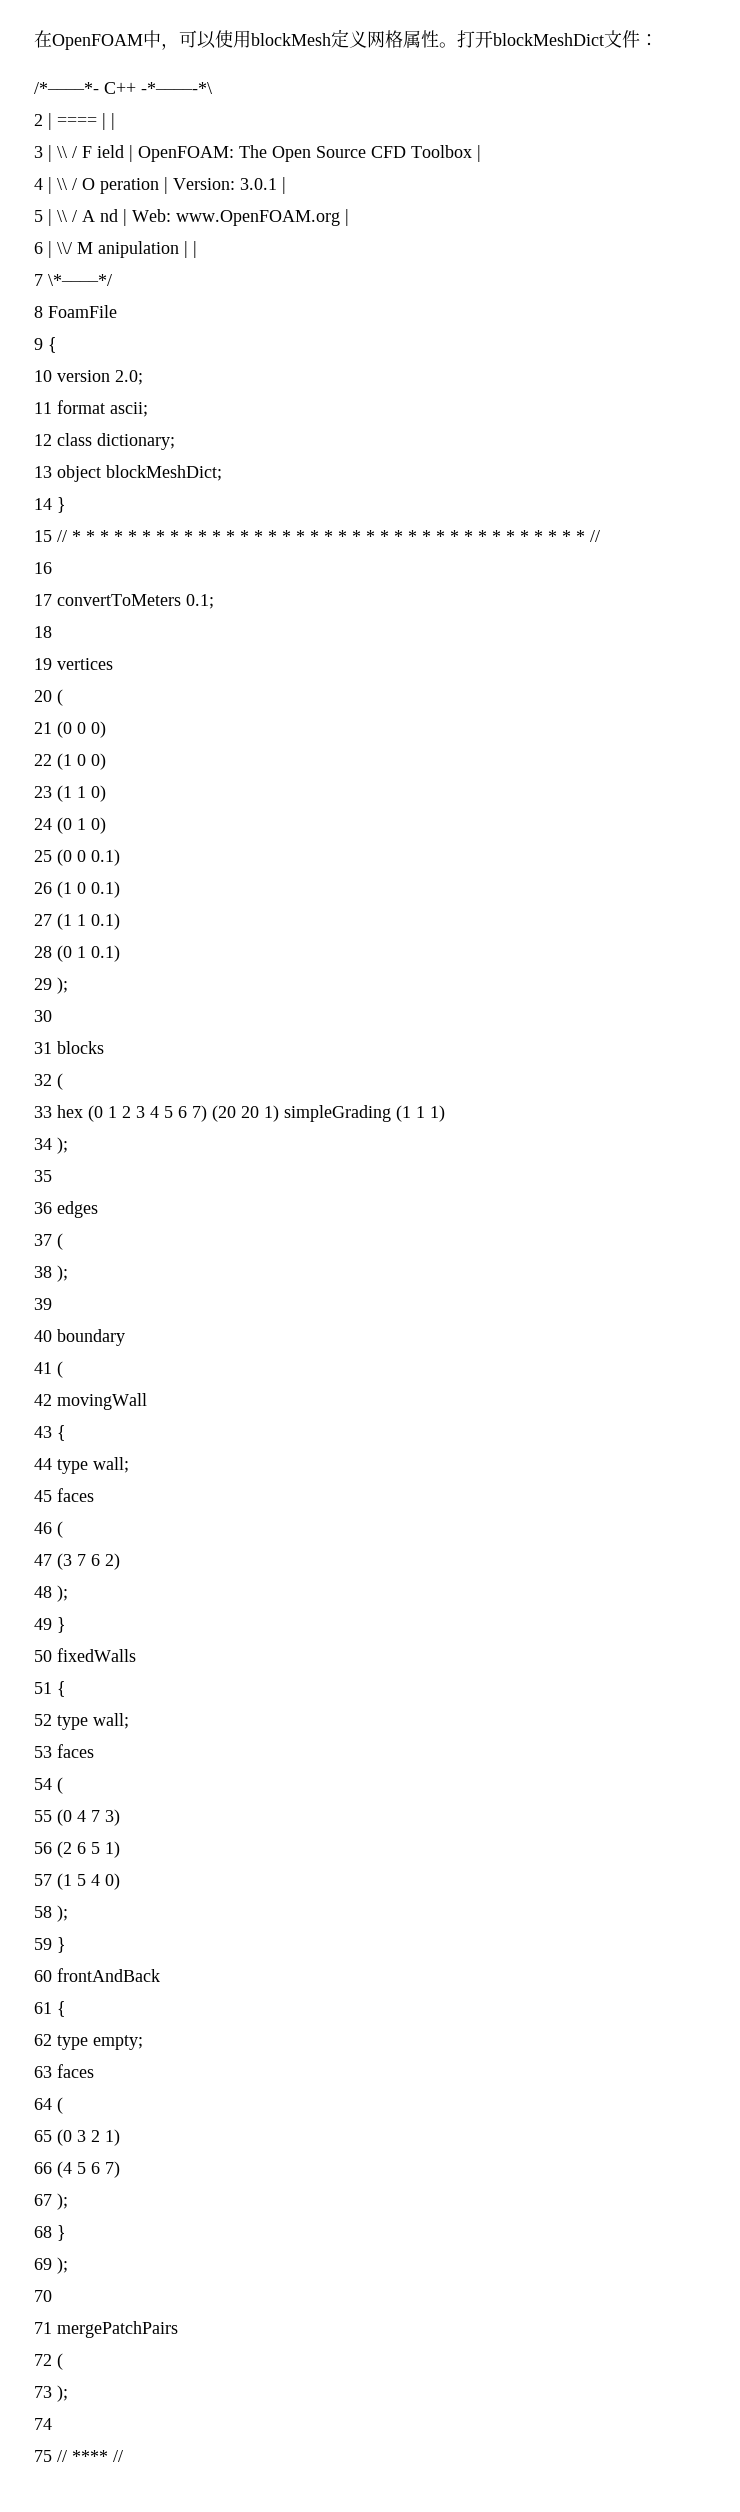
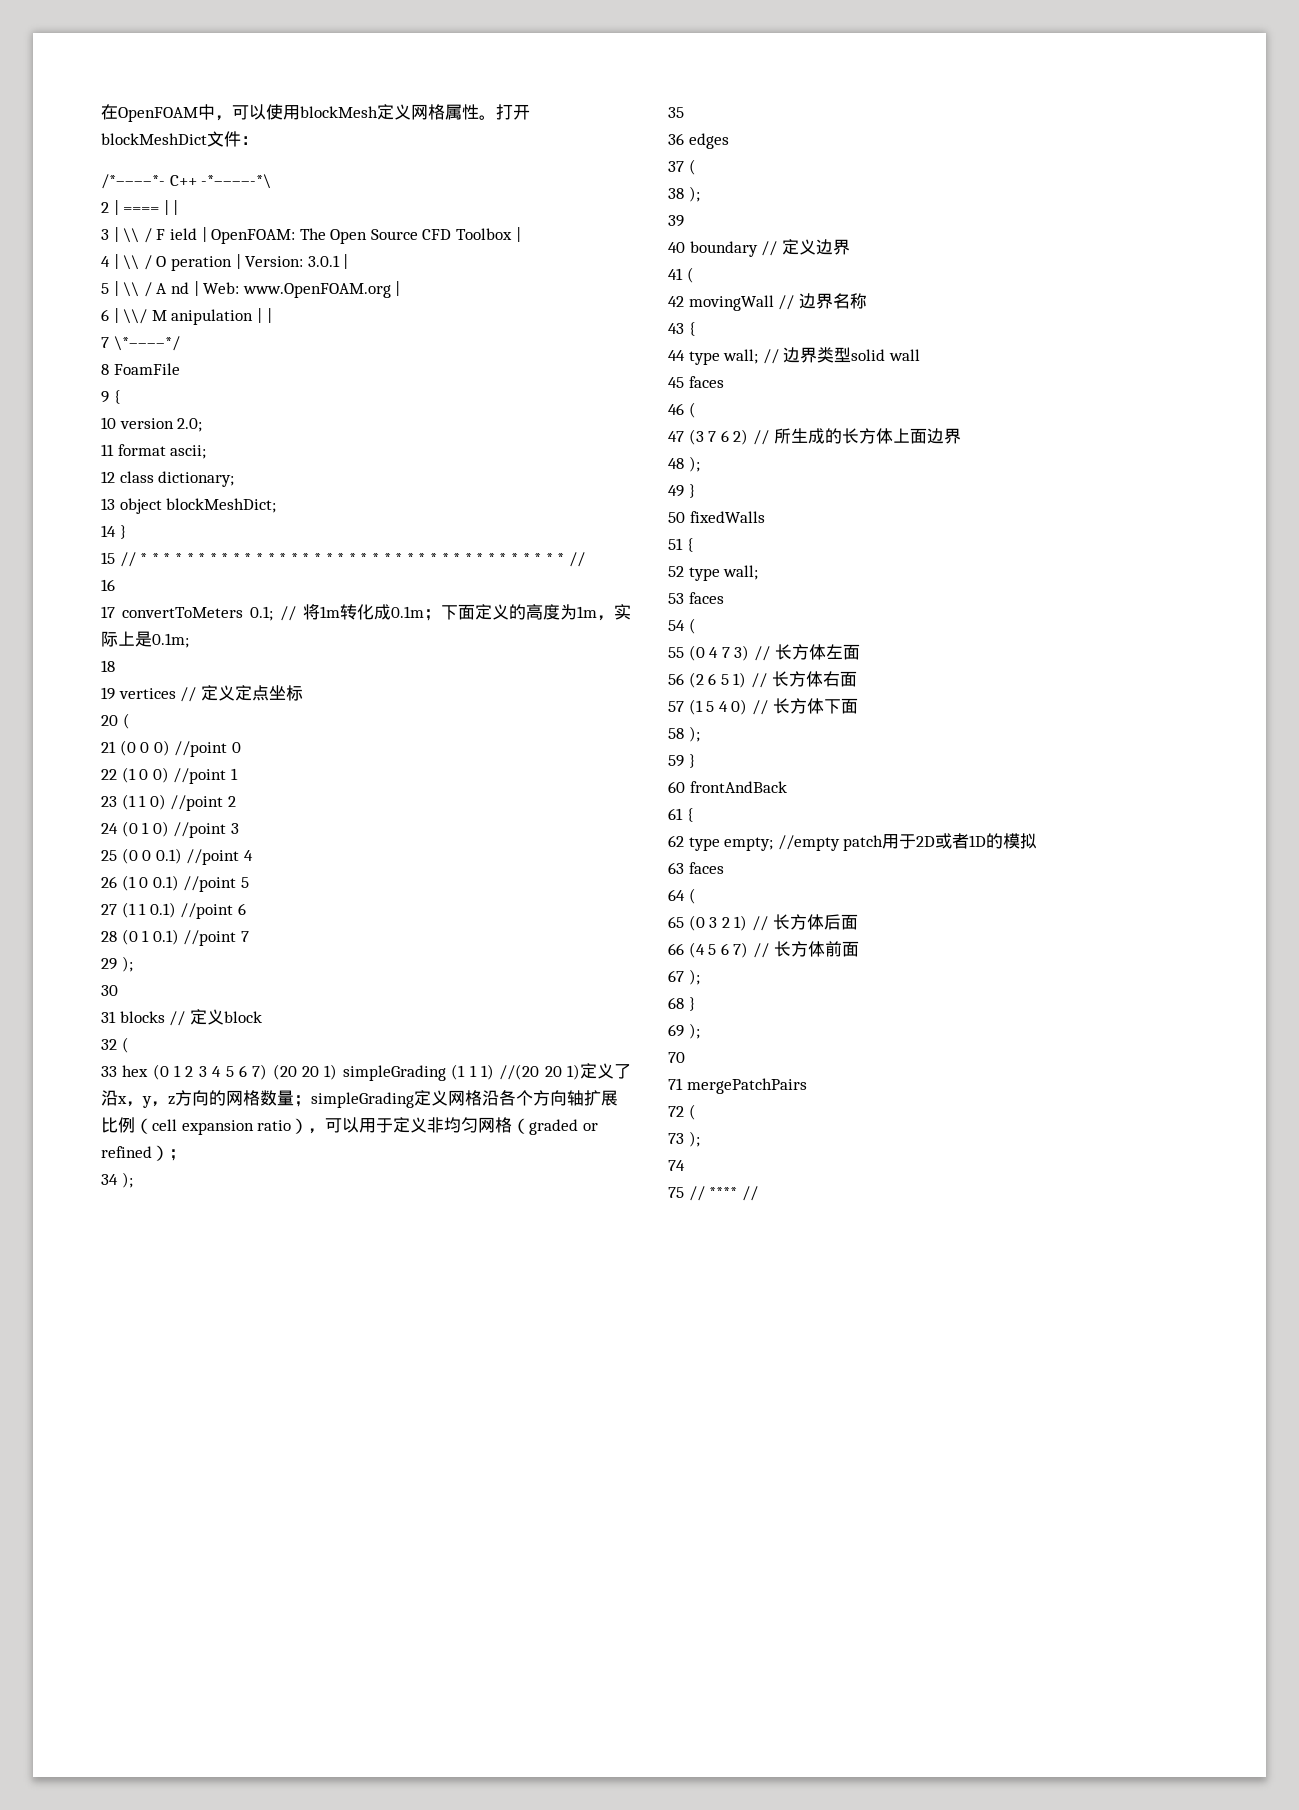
(214, 601) none -> [280,604,631,621] [101,631,189,648] // 将1m转化成0.1m；下面定义的高度为1m，实际上是0.1m;
(113, 664) none -> [180,685,303,702] // 定义定点坐标
(106, 729) none -> [174,741,241,757] //point 0
(106, 761) none -> [173,768,238,784] //point 1
(106, 793) none -> [170,795,236,811] //point 2
(106, 825) none -> [173,822,239,838] //point 3
(120, 857) none -> [186,849,253,865] //point 4
(120, 889) none -> [183,876,249,892] //point 5
(120, 921) none -> [180,903,246,919] //point 6
(120, 953) none -> [183,930,249,946] //point 7
(104, 1047) none -> [169,1009,262,1026] // 定义block
(445, 1113) none -> [499,1063,631,1080] [101,1090,618,1108] [101,1117,598,1135] [101,1145,186,1161] //(20 20 1)定义了沿x，y，z方向的网格数量；simpleGrading定义网格沿各个方向轴扩展比例（cell expansion ratio），可以用于定义非均匀网格（graded or refined）；
(125, 1337) none -> [761,239,850,256] // 定义边界
(147, 1401) none -> [778,293,867,310] // 边界名称
(129, 1465) none -> [762,347,920,364] // 边界类型solid wall
(120, 1561) none -> [752,428,961,445] // 所生成的长方体上面边界
(120, 1817) none -> [753,644,860,661] // 长方体左面
(120, 1849) none -> [750,671,857,688] // 长方体右面
(120, 1881) none -> [751,698,858,715] // 长方体下面
(143, 2042) none -> [777,833,1038,851] //empty patch用于2D或者1D的模拟
(120, 2137) none -> [751,914,858,931] // 长方体后面
(120, 2169) none -> [752,941,859,958] // 长方体前面

